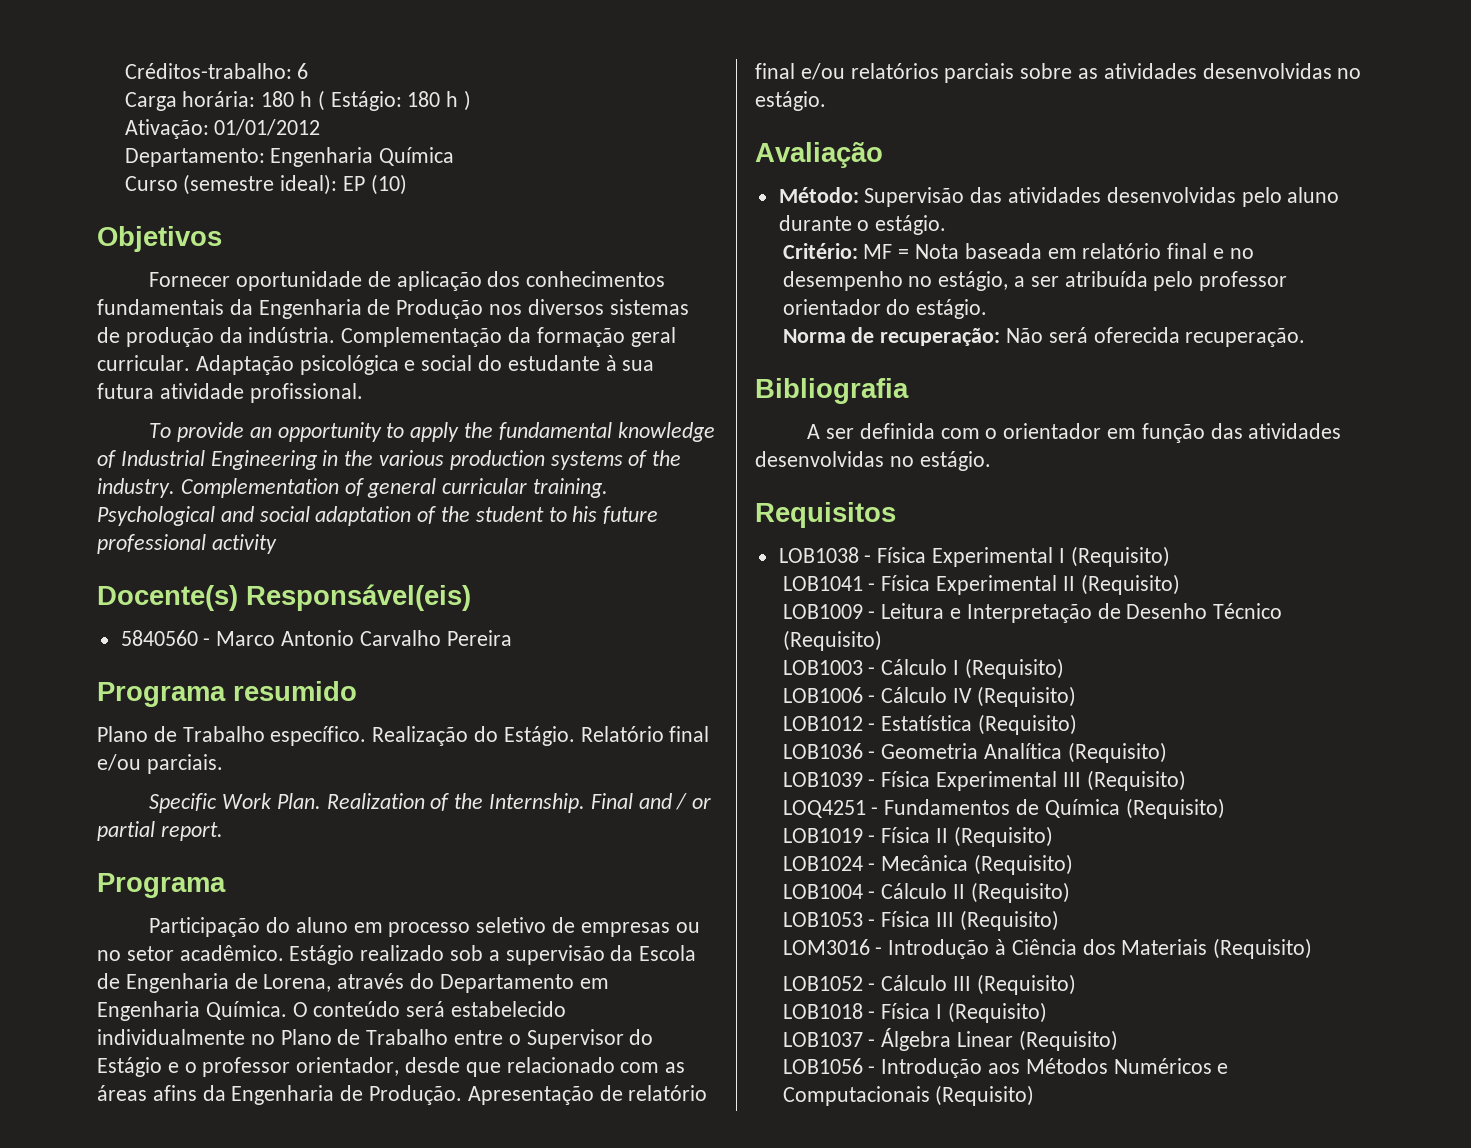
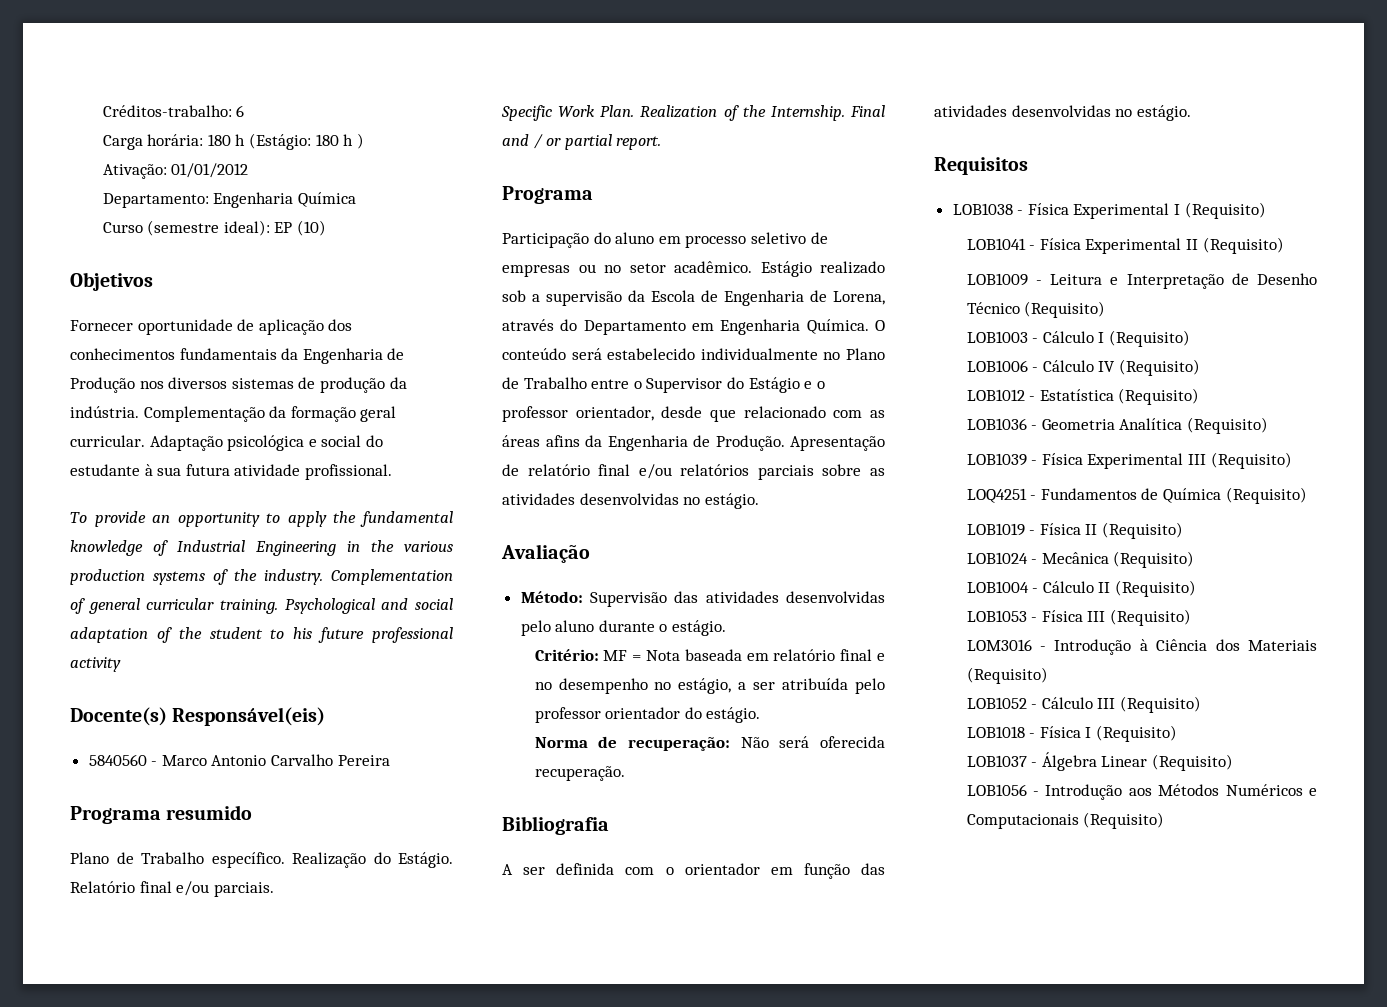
[317,90,402,111] ( Estágio: -> [248,133,311,150] (Estágio:

